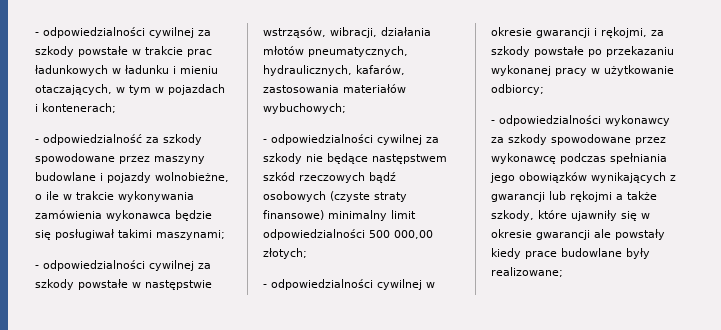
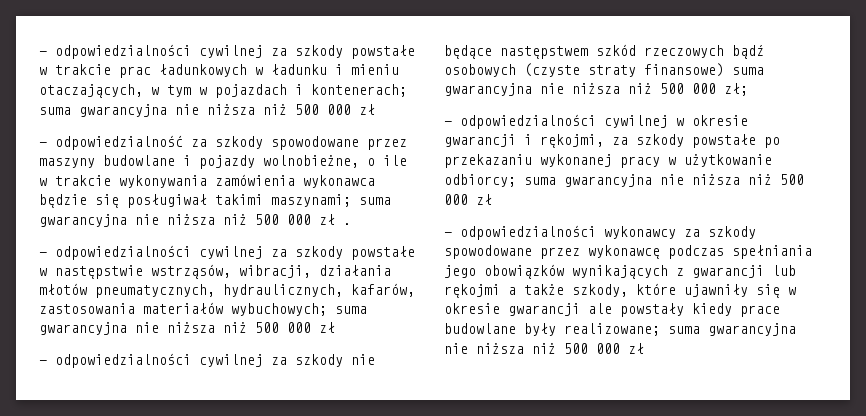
(116, 108) none -> [39,104,375,117] suma gwarancyjna nie niższa niż 500 000 zł
(225, 235) none -> [359,197,391,205] [39,214,351,227] suma gwarancyjna nie niższa niż 500 000 zł .
(346, 108) none -> [335,306,367,314] [39,322,335,335] suma gwarancyjna nie niższa niż 500 000 zł
[328,210,416,221] [263,229,433,240] [263,248,307,259] minimalny limit odpowiedzialności 500 000,00 złotych; -> [732,67,764,75] [444,83,748,96] suma gwarancyjna nie niższa niż 500 000 zł;
(544, 89) none -> [524,174,804,187] [444,194,492,205] suma gwarancyjna nie niższa niż 500 000 zł
(563, 272) none -> [668,323,796,336] [444,343,644,354] suma gwarancyjna nie niższa niż 500 000 zł

